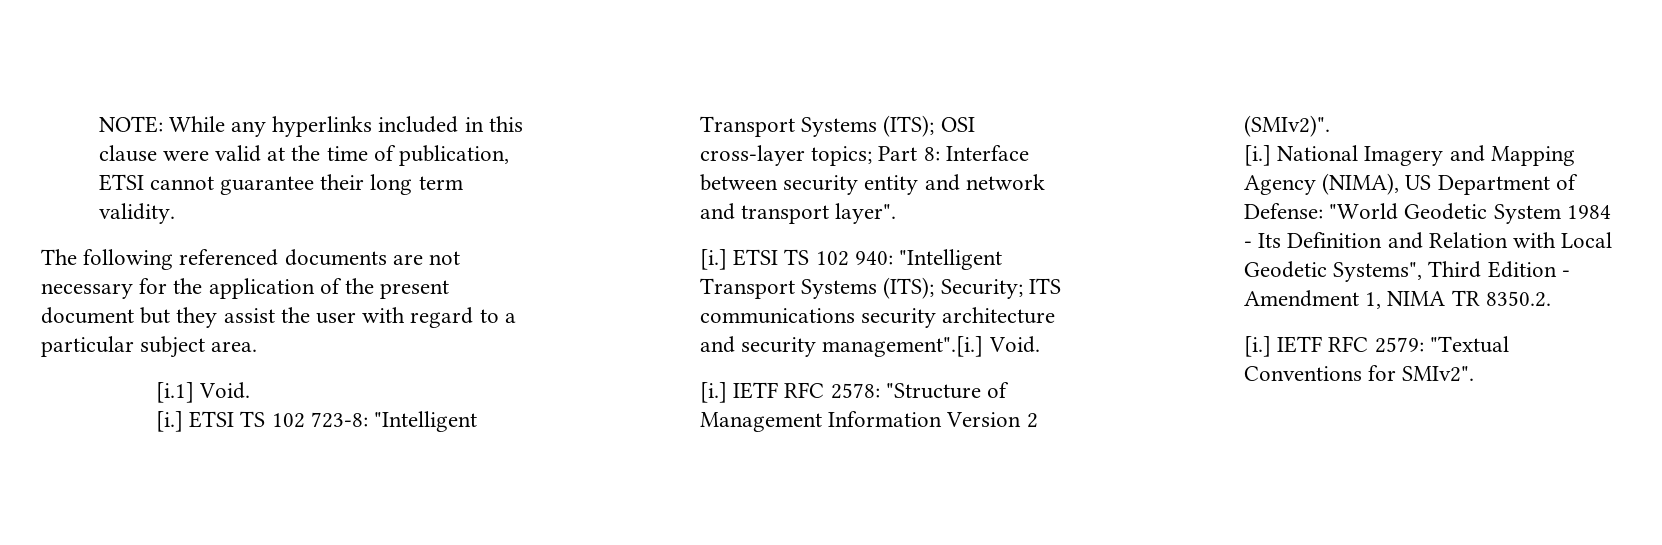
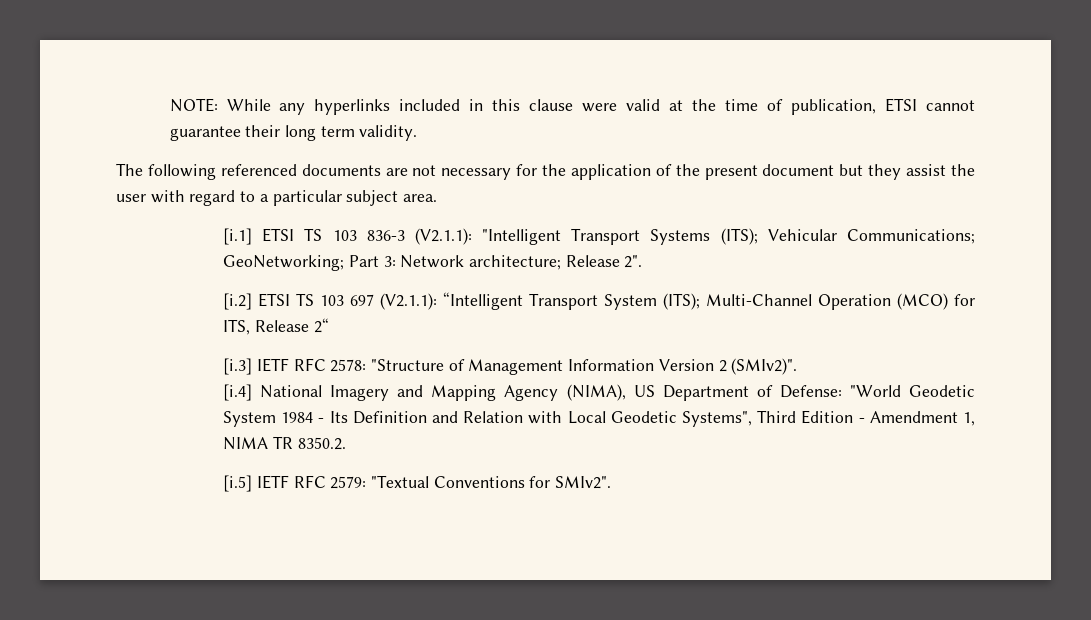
[199,382,251,399] [156,411,478,432] [700,115,975,137] [700,145,1029,166] [700,174,1045,195] [700,203,897,224] [700,249,1003,270] [700,277,1061,299] [700,307,1056,328] [700,336,1040,357] [700,382,728,403] Void. // [i.] ETSI TS 102 723-8: "Intelligent Transport Systems (ITS); OSI cross-layer topics; Part 8: Interface between security entity and network and transport layer". // [i.] ETSI TS 102 940: "Intelligent Transport Systems (ITS); Security; ITS communications security architecture and security management".[i.] Void. // [i.] -> [262,228,976,245] [223,255,643,271] [223,292,976,310] [223,318,329,335] [223,358,253,375] ETSI TS 103 836-3 (V2.1.1): "Intelligent Transport Systems (ITS); Vehicular Communications; GeoNetworking; Part 3: Network architecture; Release 2". // [i.2] ETSI TS 103 697 (V2.1.1): “Intelligent Transport System (ITS); Multi-Channel Operation (MCO) for ITS, Release 2“ // [i.3]
[1244,145,1272,166] [i.] -> [223,384,253,401] [i.4]
[1244,336,1272,357] [i.] -> [223,475,253,492] [i.5]

